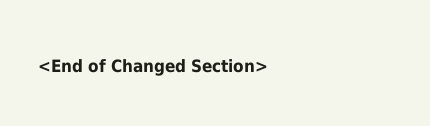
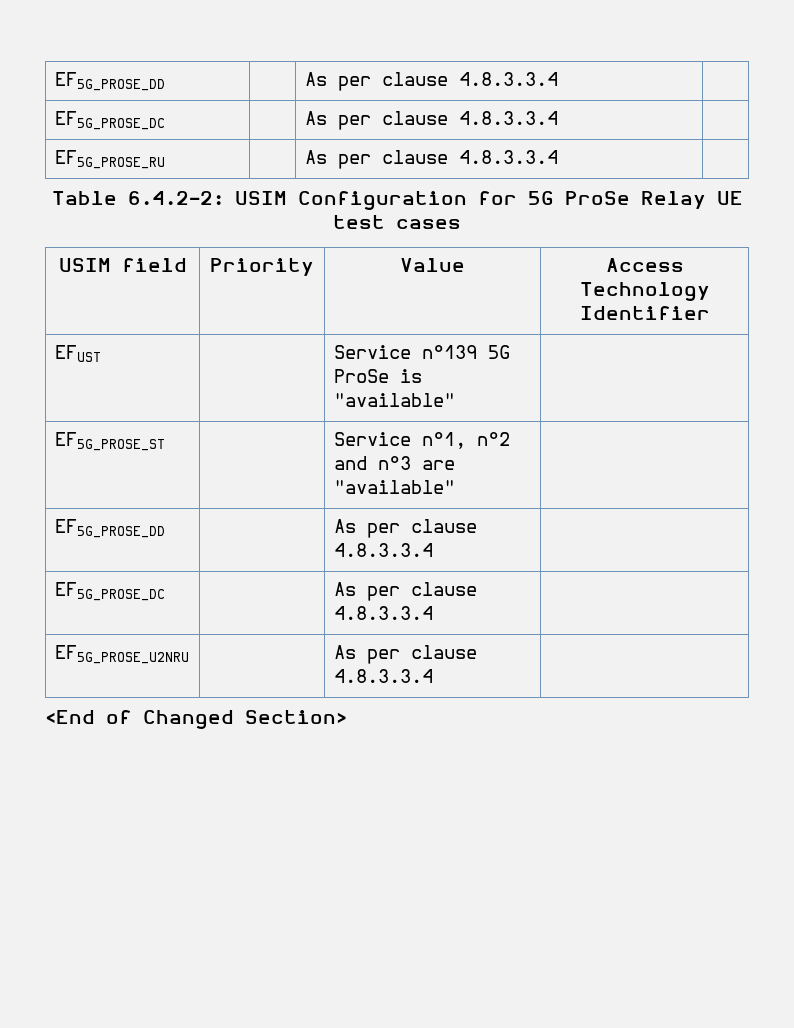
(38, 66) none -> [54,72,165,91] [304,72,558,91] [54,111,165,130] [304,111,558,130] [54,150,165,169] [304,150,558,169] [51,191,743,210] [333,215,461,229] [58,258,187,272] [210,258,314,276] [400,258,465,272] [605,258,684,272] [579,282,710,301] [579,306,710,320] [54,345,101,362] [333,345,510,359] [333,369,422,383] [333,393,455,407] [54,432,165,451] [333,432,510,449] [333,456,455,470] [333,480,455,494] [54,519,165,538] [333,519,477,538] [333,543,433,557] [54,582,165,601] [333,582,477,601] [333,606,433,620] [54,645,189,664] [333,645,477,664] [333,669,433,683] EF5G_PROSE_DD | | As per clause 4.8.3.3.4 | // EF5G_PROSE_DC | | As per clause 4.8.3.3.4 | // EF5G_PROSE_RU | | As per clause 4.8.3.3.4 | // Table 6.4.2-2: USIM Configuration for 5G ProSe Relay UE test cases // USIM field | Priority | Value | Access Technology Identifier // EFUST | | Service n°139 5G ProSe is "available" | // EF5G_PROSE_ST | | Service n°1, n°2 and n°3 are "available" | // EF5G_PROSE_DD | | As per clause 4.8.3.3.4 | // EF5G_PROSE_DC | | As per clause 4.8.3.3.4 | // EF5G_PROSE_U2NRU | | As per clause 4.8.3.3.4 | //

